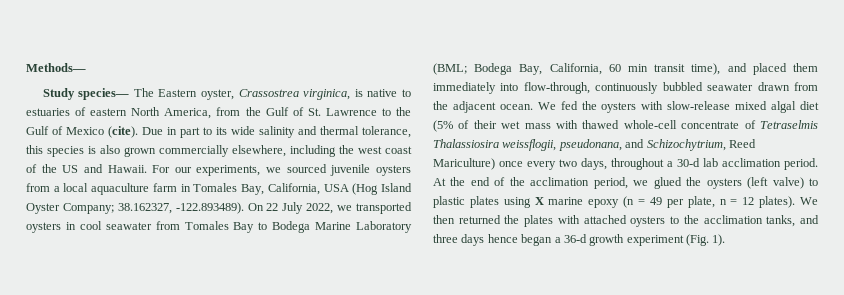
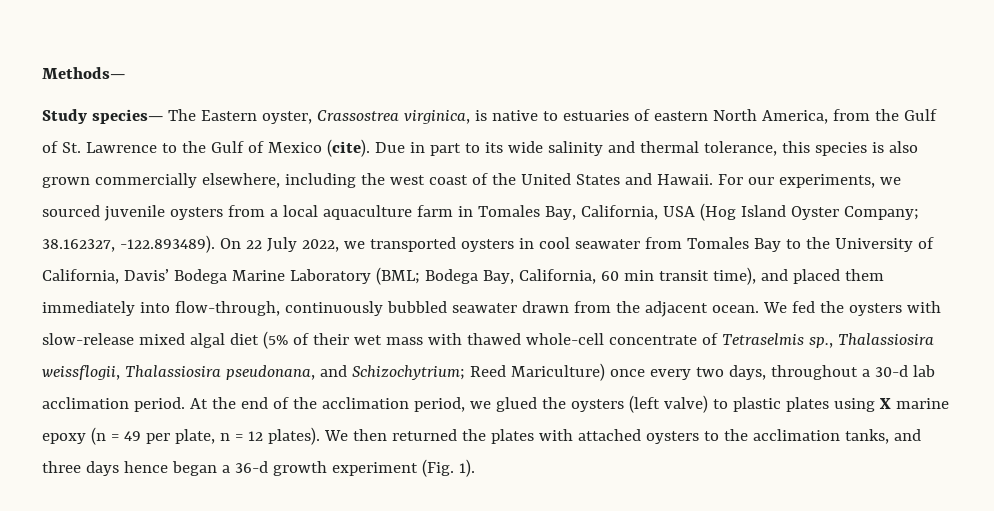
[62,165,79,173] US -> [520,173,620,185] United States
(268, 226) none -> [805,237,934,252] [42,269,169,284] the University of California, Davis’
(818, 124) none -> [808,337,833,348] sp.,
(557, 145) none -> [124,365,221,377] Thalassiosira
[646,139,726,151] Schizochytrium, -> [351,365,465,380] Schizochytrium;

